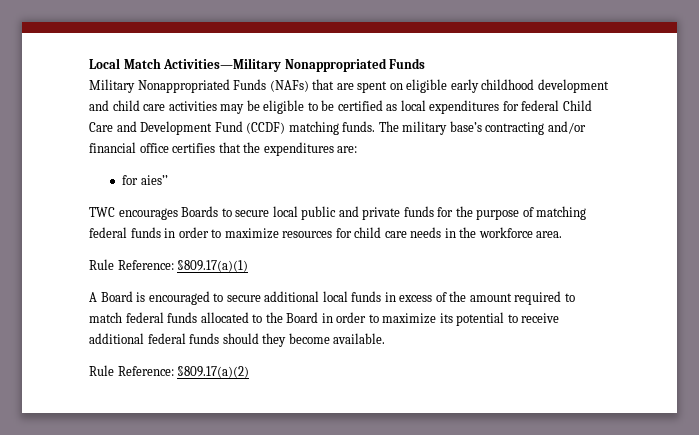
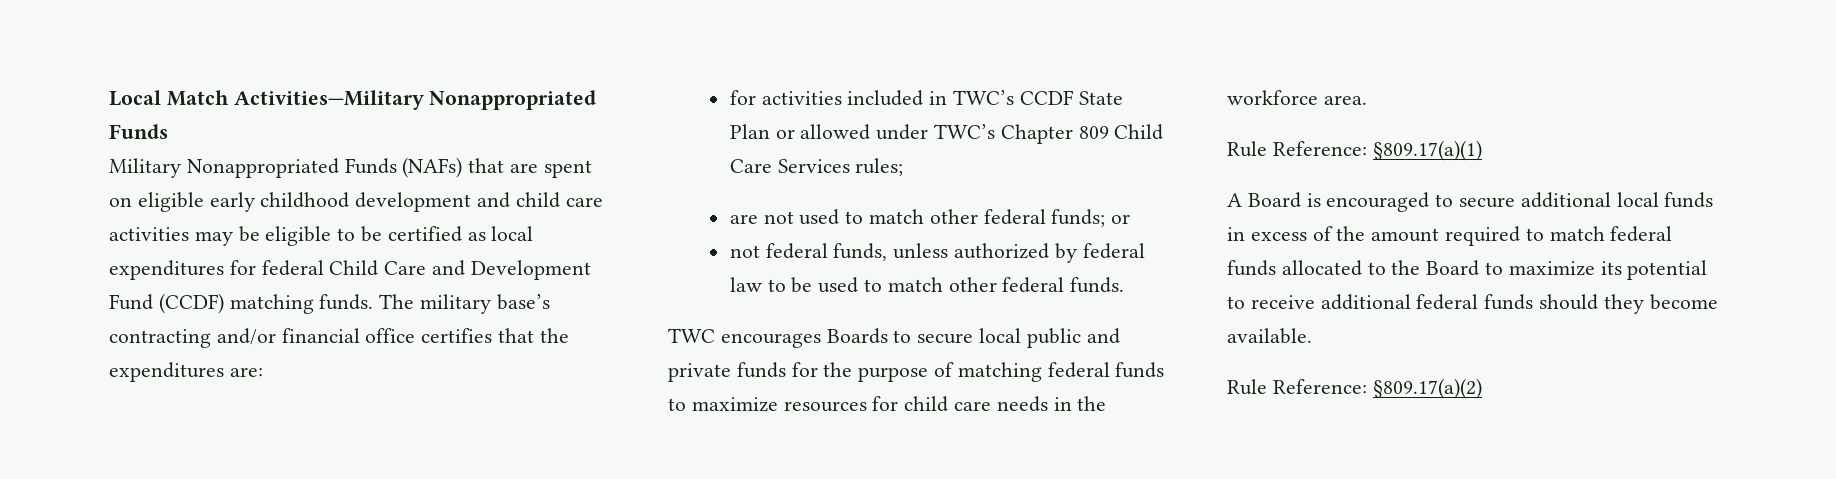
[140,175,168,185] aies’’ -> [761,90,1123,106] [729,124,1164,144] [729,158,904,176] [729,209,1131,227] [729,243,1145,263] [729,277,1125,293] activities included in TWC’s CCDF State Plan or allowed under TWC’s Chapter 809 Child Care Services rules; // are not used to match other federal funds; or // not federal funds, unless authorized by federal law to be used to match other federal funds.
[164,227,209,238] in order -> (1165, 370) none
[321,312,367,323] in order -> (1480, 268) none

